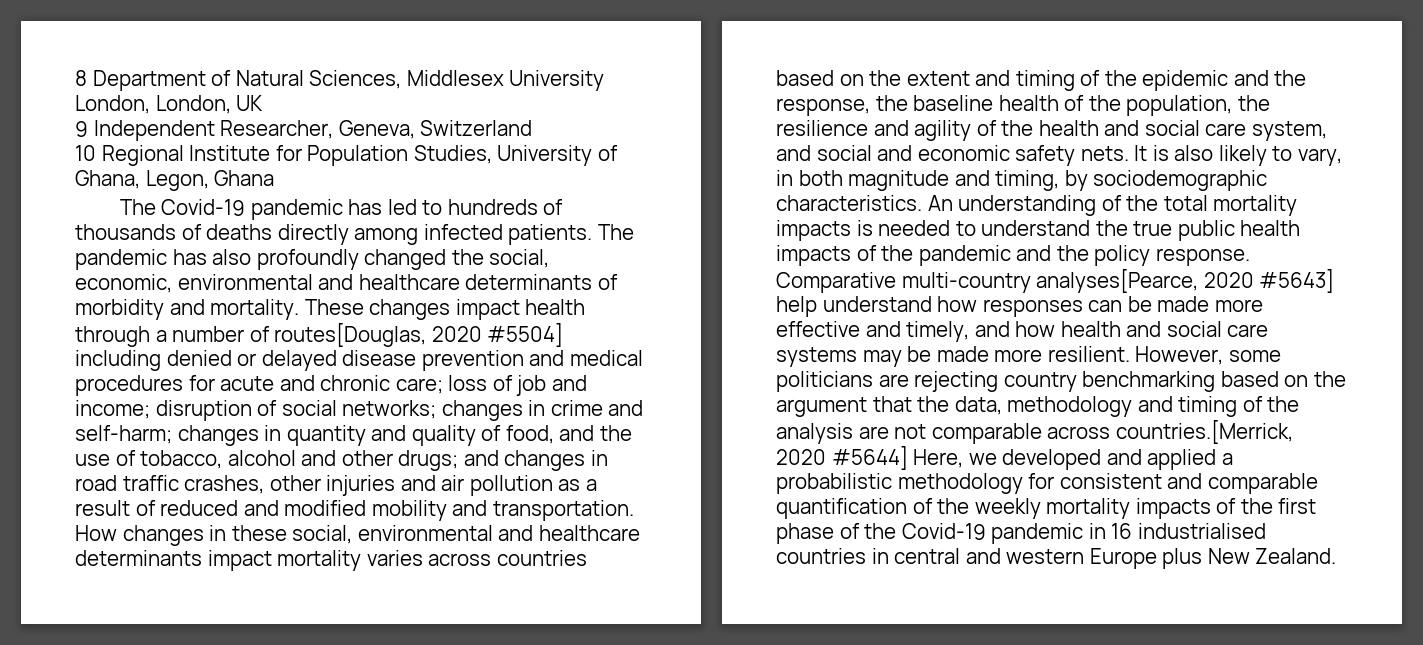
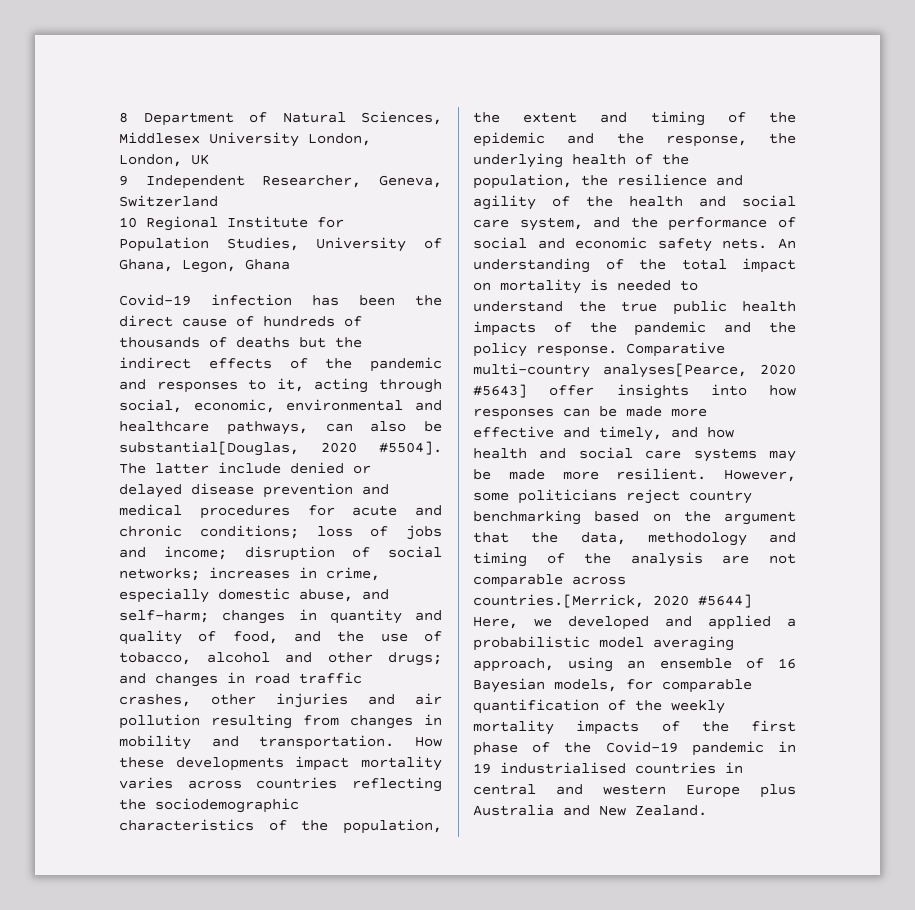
[119,199,443,220] The Covid-19 pandemic has led to -> [119,294,442,306] [119,315,254,327] Covid-19 infection has been the direct cause of
[277,224,634,245] [75,249,484,270] directly among infected patients. The pandemic has also profoundly changed the -> [299,337,362,348] [119,357,442,372] [119,378,442,393] but the indirect effects of the pandemic and responses to it, acting through
[465,274,618,290] [75,299,586,320] [75,323,564,347] [75,350,161,371] determinants of morbidity and mortality. These changes impact health through a number of routes[Douglas, 2020 #5504] including -> [226,421,442,435] [119,441,442,456] [119,462,281,474] pathways, can also be substantial[Douglas, 2020 #5504]. The latter include
[395,378,443,394] care; -> [199,525,299,539] conditions;
[516,375,547,396] job -> [406,525,442,540] jobs
[441,400,603,421] changes in crime -> [209,567,380,581] [119,588,353,603] increases in crime, especially domestic abuse,
[558,479,597,491] [75,500,634,521] [75,525,640,546] [75,550,202,566] as a result of reduced and modified mobility and transportation. How changes in these social, environmental and healthcare determinants -> [211,714,442,729] [119,735,442,750] [119,757,284,771] resulting from changes in mobility and transportation. How these developments
[776,70,864,86] based on -> [352,777,442,792] [119,798,299,813] [119,819,442,834] reflecting the sociodemographic characteristics of the population,
[913,95,994,111] baseline -> [473,153,563,168] underlying
(811, 153) none -> [630,217,796,231] the performance of
[1134,145,1342,166] [776,170,1268,191] [776,195,922,211] It is also likely to vary, in both magnitude and timing, by sociodemographic characteristics. -> (768, 243) none
[1213,195,1298,216] [776,220,851,241] mortality impacts -> [742,258,796,273] [473,279,581,294] impact on mortality
[776,296,932,317] help understand -> [549,384,747,399] offer insights into
[878,371,999,392] are rejecting -> [626,489,680,504] reject
[897,473,1203,494] methodology for consistent and -> [599,636,734,651] [473,657,796,672] [473,678,653,693] model averaging approach, using an ensemble of 16 Bayesian models, for
[1111,523,1133,539] 16 -> [473,763,491,774] 19
(1203, 558) none -> [473,804,590,816] Australia and

